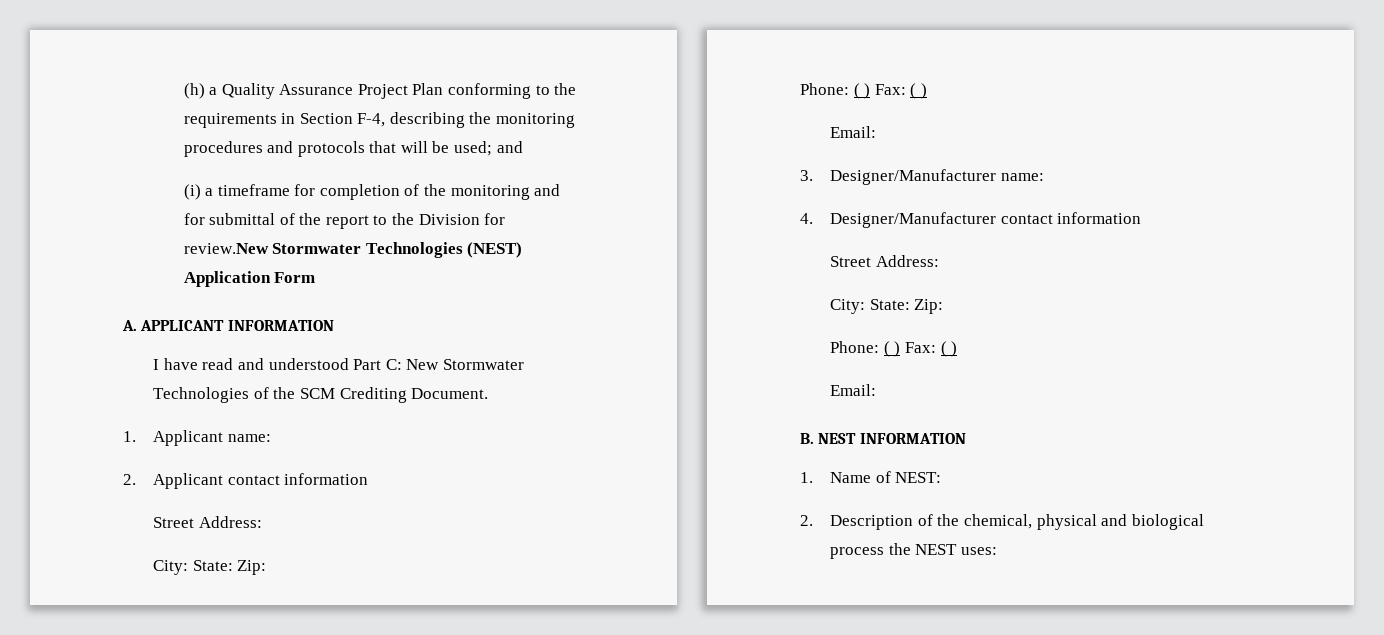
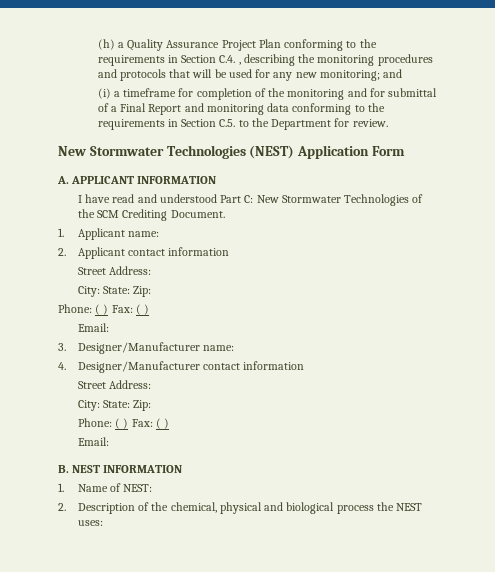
[357,113,386,127] F-4, -> [219,55,241,65] C.4. ,
[454,141,493,156] used; -> [228,69,380,81] used for any new monitoring;
[299,213,506,229] [183,243,269,254] the report to the Division for review.New -> [110,103,385,115] [97,118,388,130] [58,146,86,156] a Final Report and monitoring data conforming to the requirements in Section C.5. to the Department for review. // New

